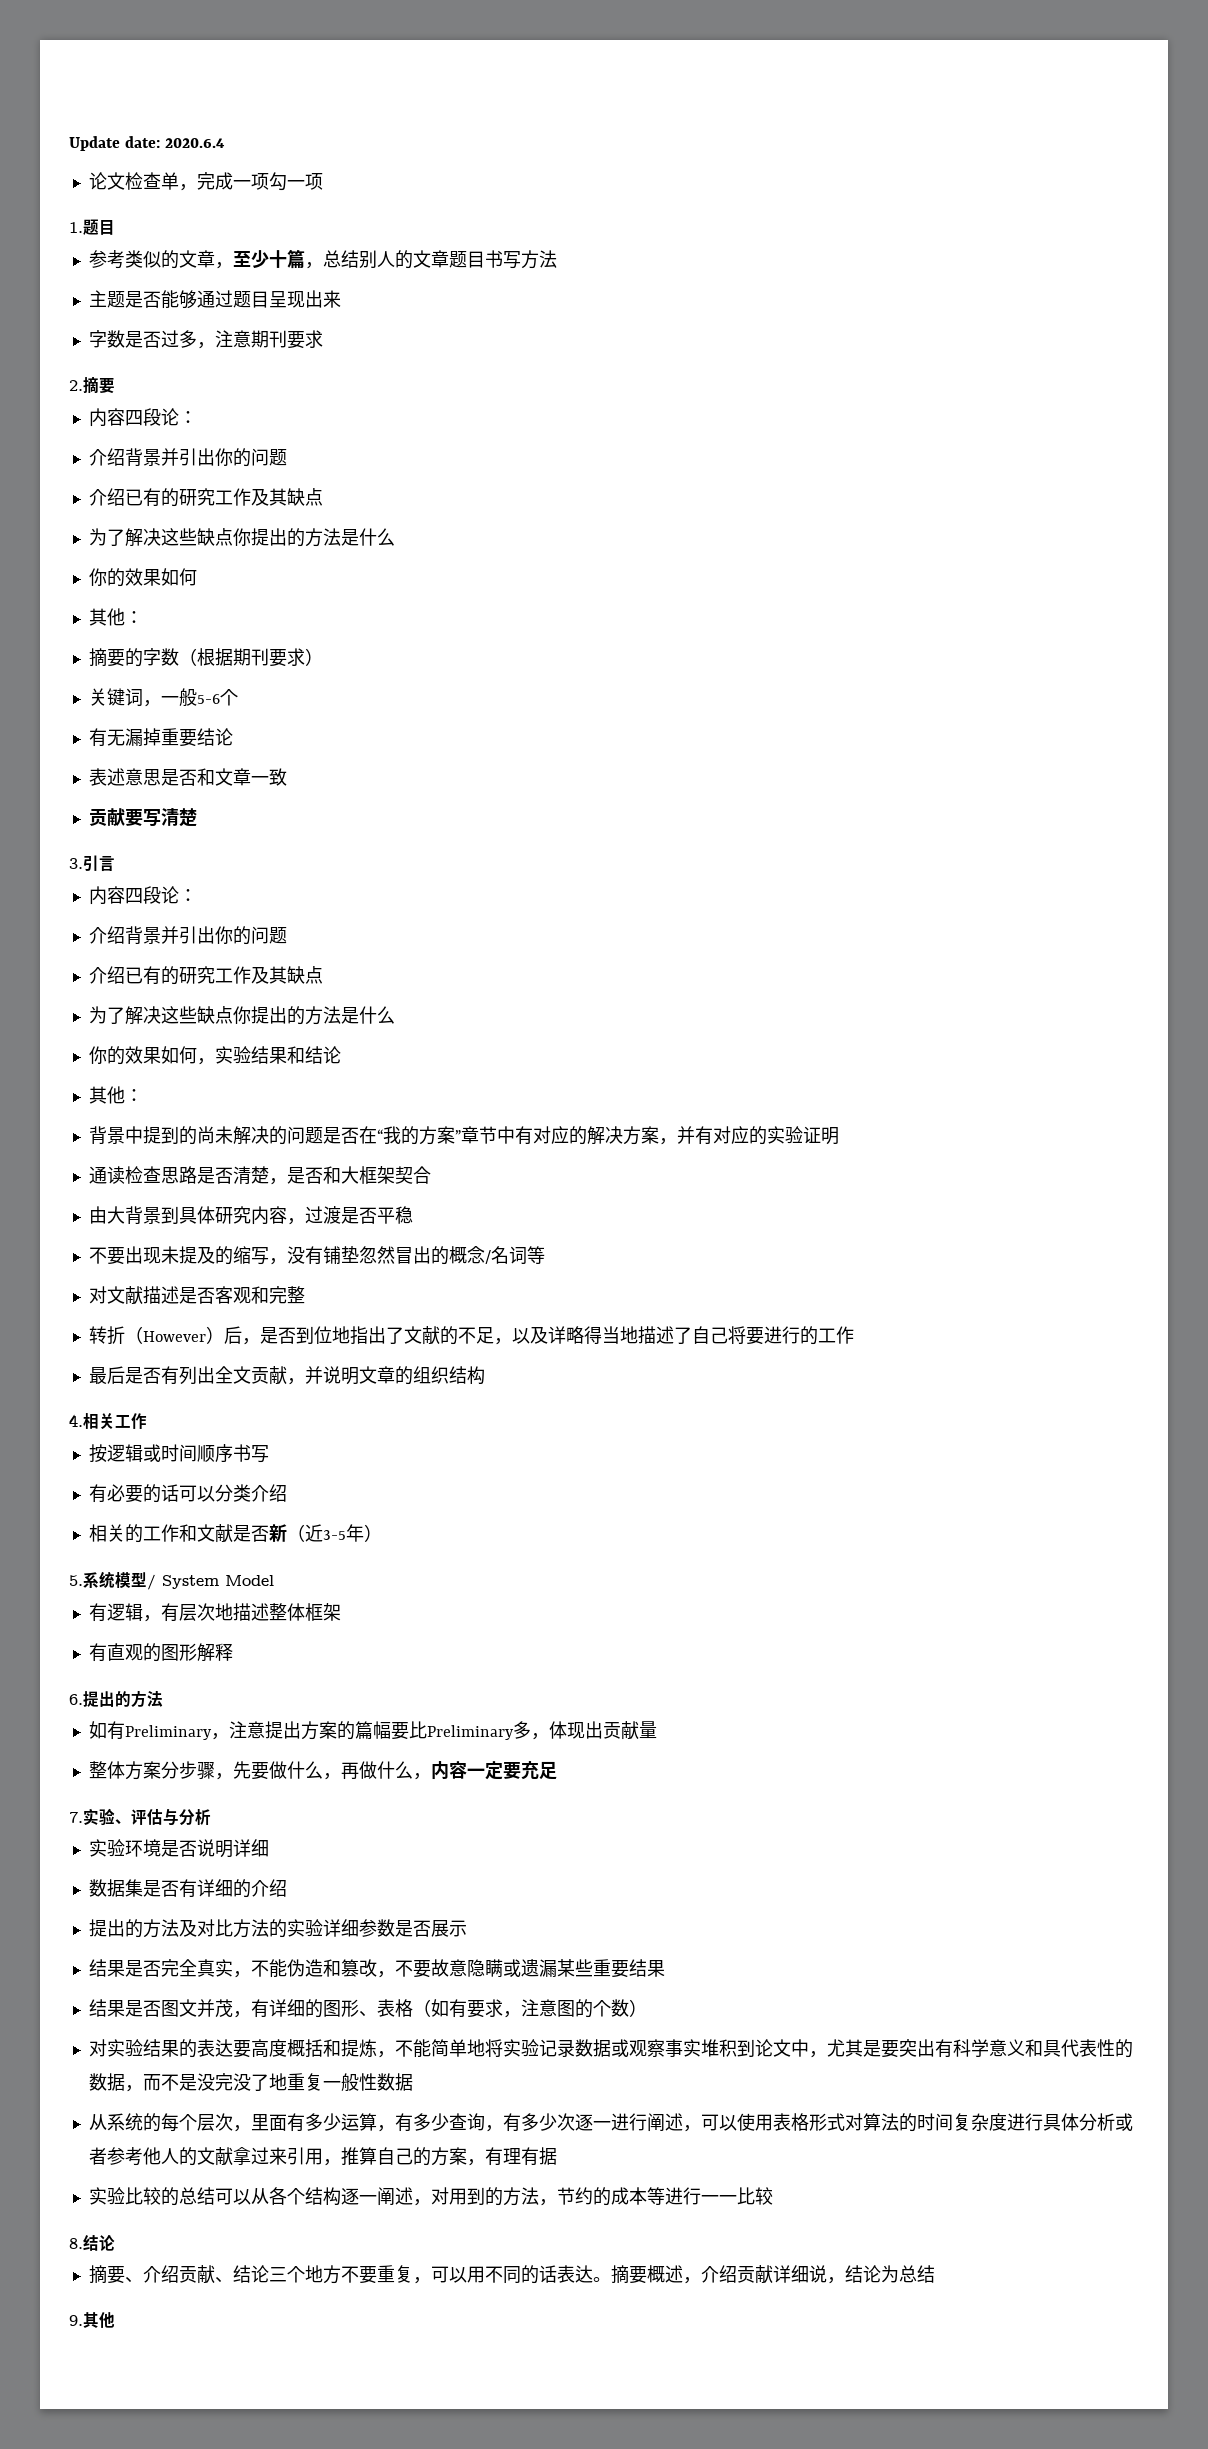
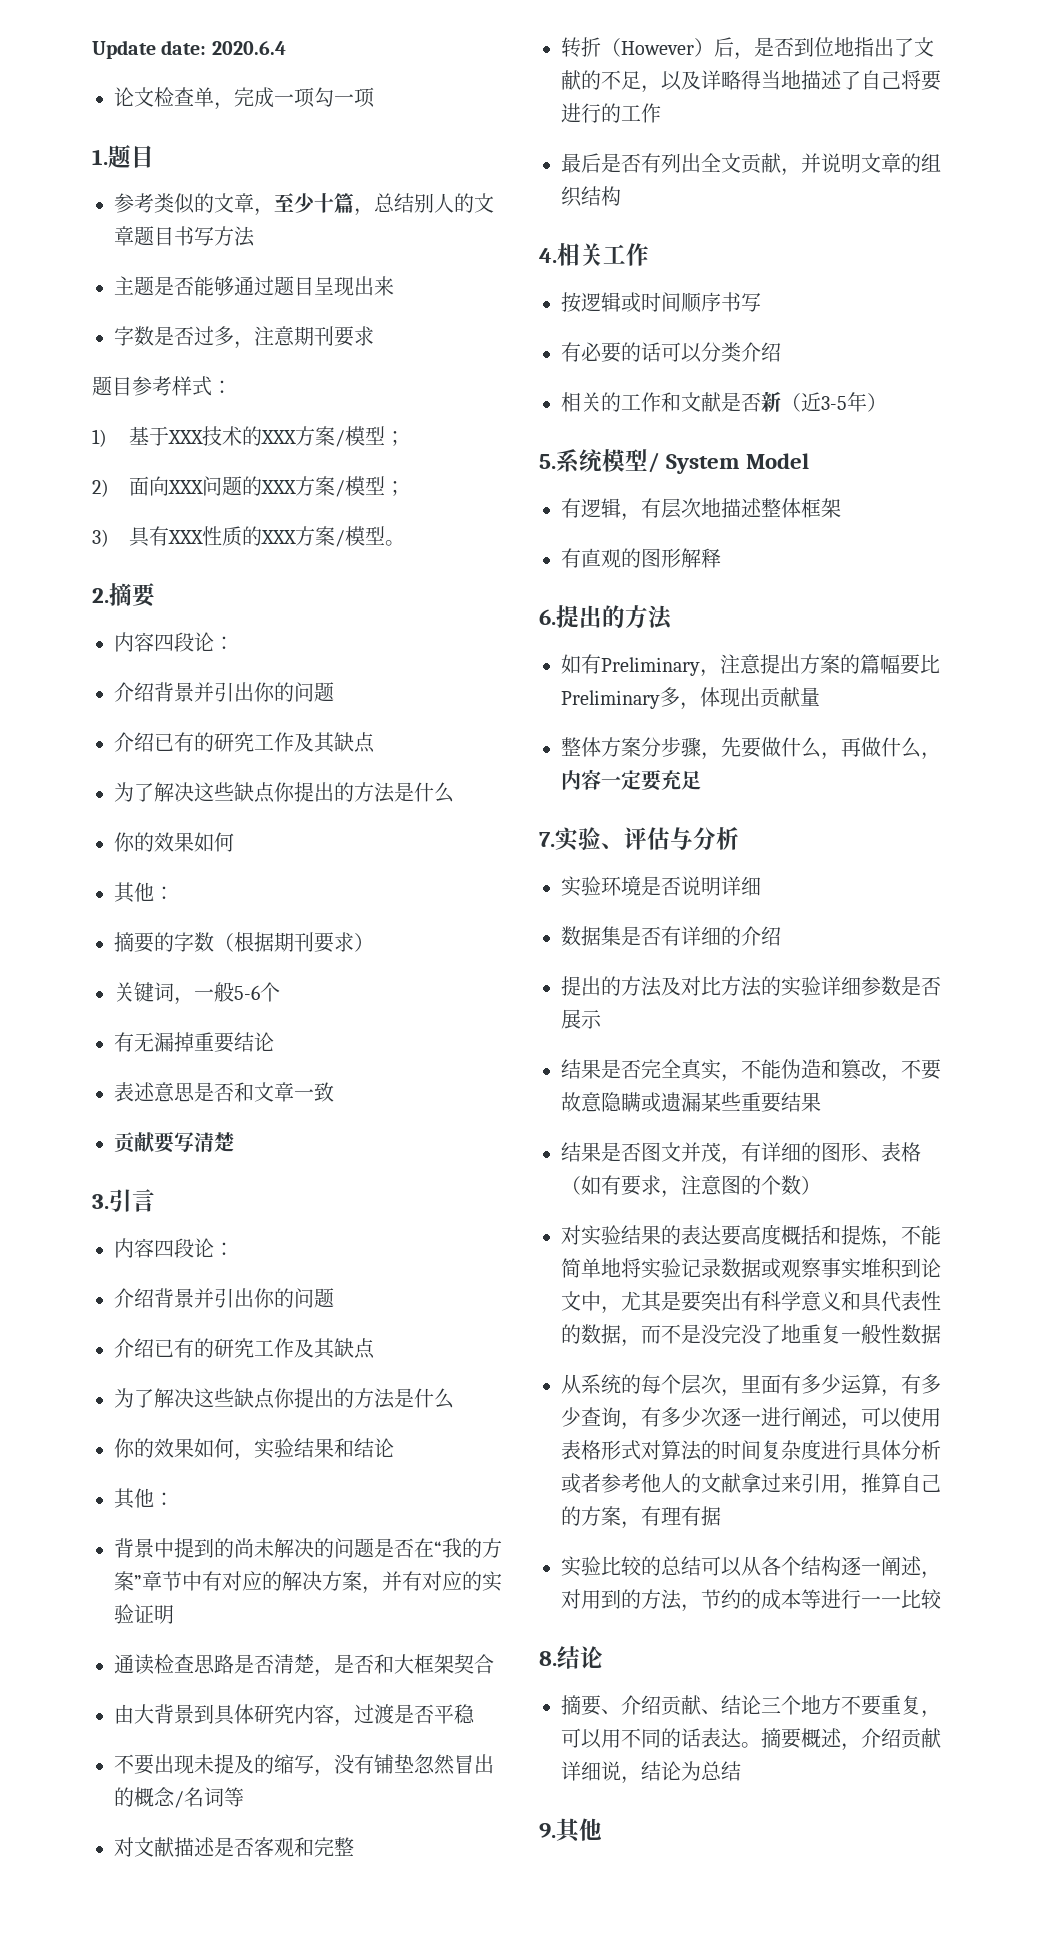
(323, 339) none -> [92,376,232,396] [92,426,405,447] [92,476,405,497] [92,526,405,547] // 题目参考样式： // 1)基于XXX技术的XXX方案/模型； // 2)面向XXX问题的XXX方案/模型； // 3)具有XXX性质的XXX方案/模型。

